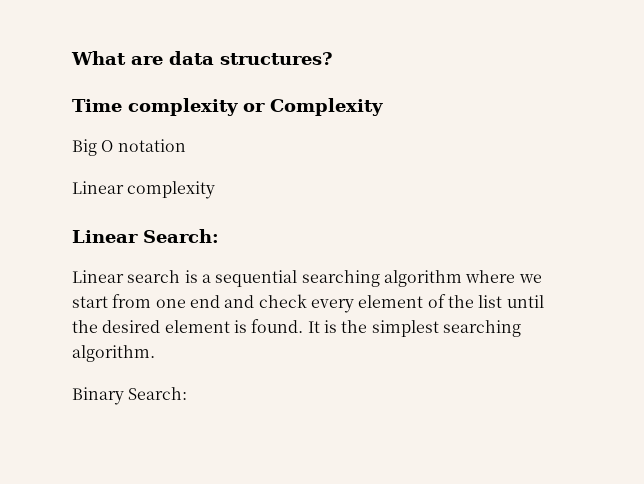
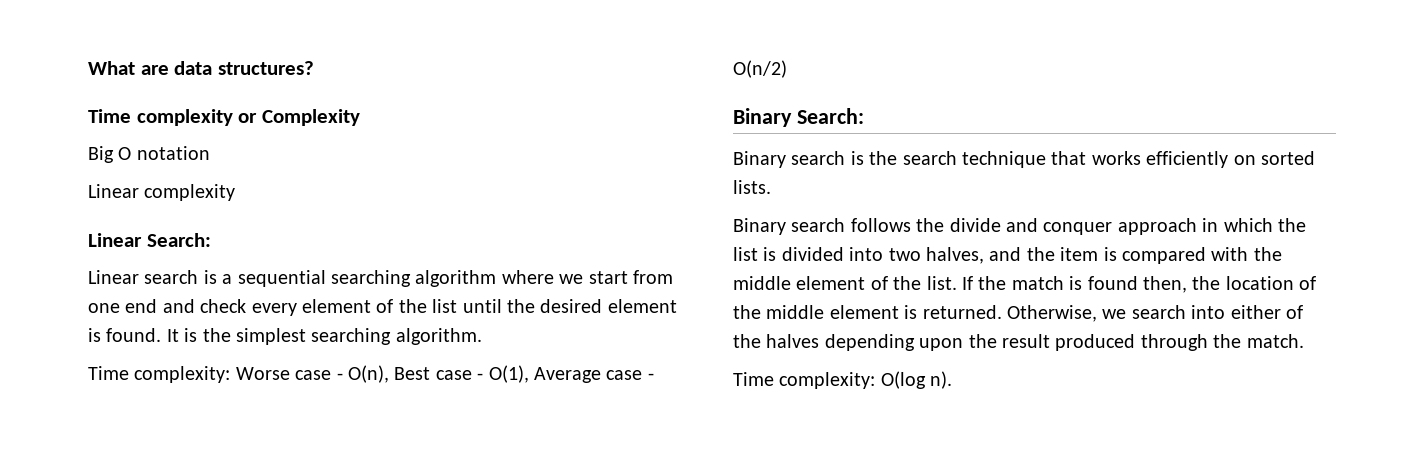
[72,387,188,405] Binary Search: -> [88,365,654,383] [733,60,787,78] [733,108,864,127] [733,151,1315,168] [733,180,771,194] [733,218,1306,235] [733,247,1282,264] [733,276,1317,293] [733,305,1303,322] [733,334,1304,351] [733,371,953,389] Time complexity: Worse case - O(n), Best case - O(1), Average case - O(n/2) // Binary Search: // Binary search is the search technique that works efficiently on sorted lists. // Binary search follows the divide and conquer approach in which the list is divided into two halves, and the item is compared with the middle element of the list. If the match is found then, the location of the middle element is returned. Otherwise, we search into either of the halves depending upon the result produced through the match. // Time complexity: Ο(log n).

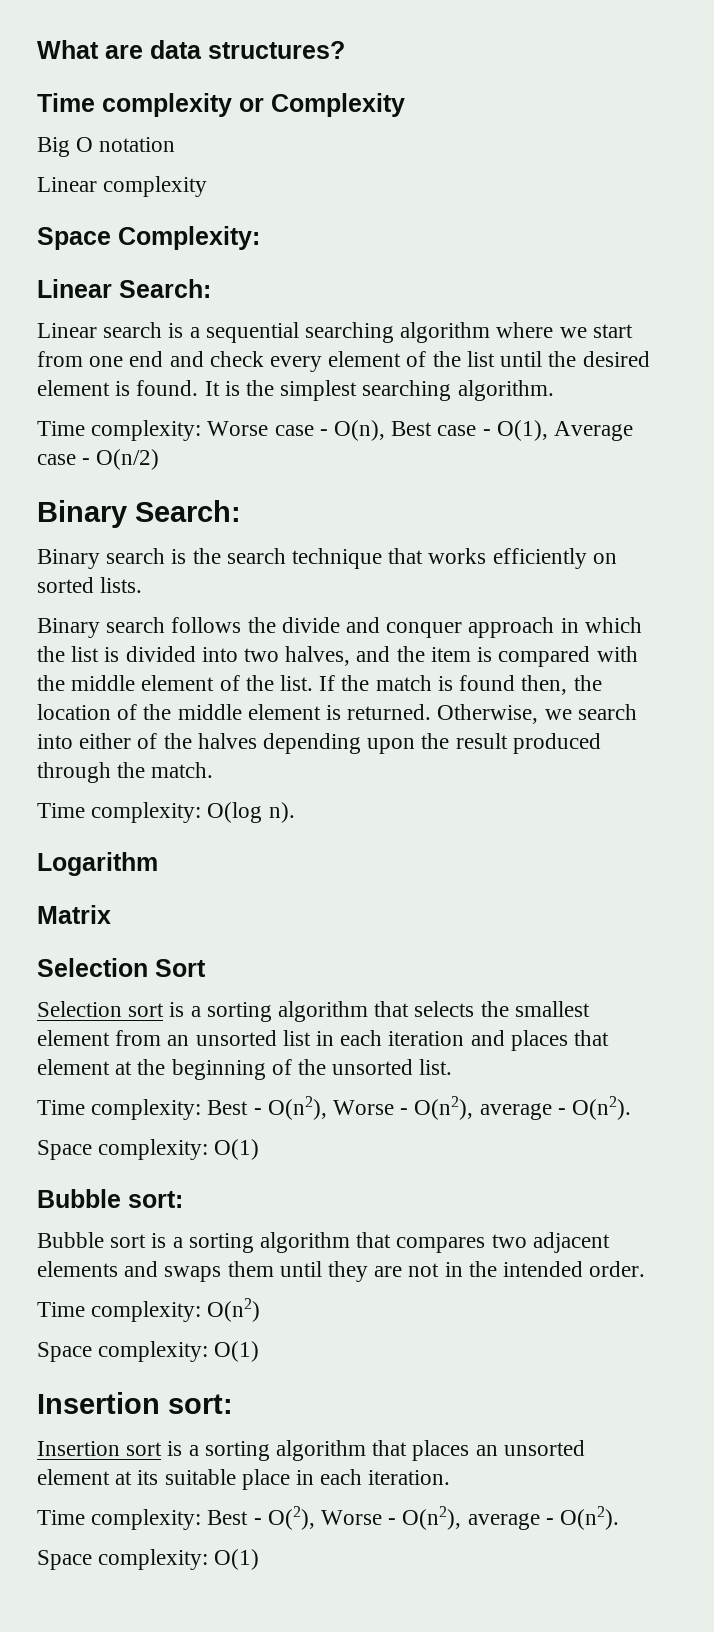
(236, 192) none -> [37,226,260,250] // Space Complexity:
(953, 380) none -> [37,852,158,876] [37,905,111,924] [37,958,206,977] [37,1001,590,1022] [37,1030,610,1051] [37,1059,453,1080] [37,1096,632,1120] [37,1139,260,1160] [37,1189,183,1208] [37,1232,610,1253] [37,1261,646,1282] [37,1298,261,1322] [37,1341,260,1362] [37,1392,233,1414] [37,1440,585,1461] [37,1469,451,1490] [37,1506,620,1530] [37,1549,260,1570] // Logarithm // Matrix // Selection Sort // Selection sort is a sorting algorithm that selects the smallest element from an unsorted list in each iteration and places that element at the beginning of the unsorted list. // Time complexity: Best - Ο(n2), Worse - Ο(n2), average - Ο(n2). // Space complexity: O(1) // Bubble sort: // Bubble sort is a sorting algorithm that compares two adjacent elements and swaps them until they are not in the intended order. // Time complexity: Ο(n2) // Space complexity: O(1) // Insertion sort: // Insertion sort is a sorting algorithm that places an unsorted element at its suitable place in each iteration. // Time complexity: Best - Ο(2), Worse - Ο(n2), average - Ο(n2). // Space complexity: O(1)

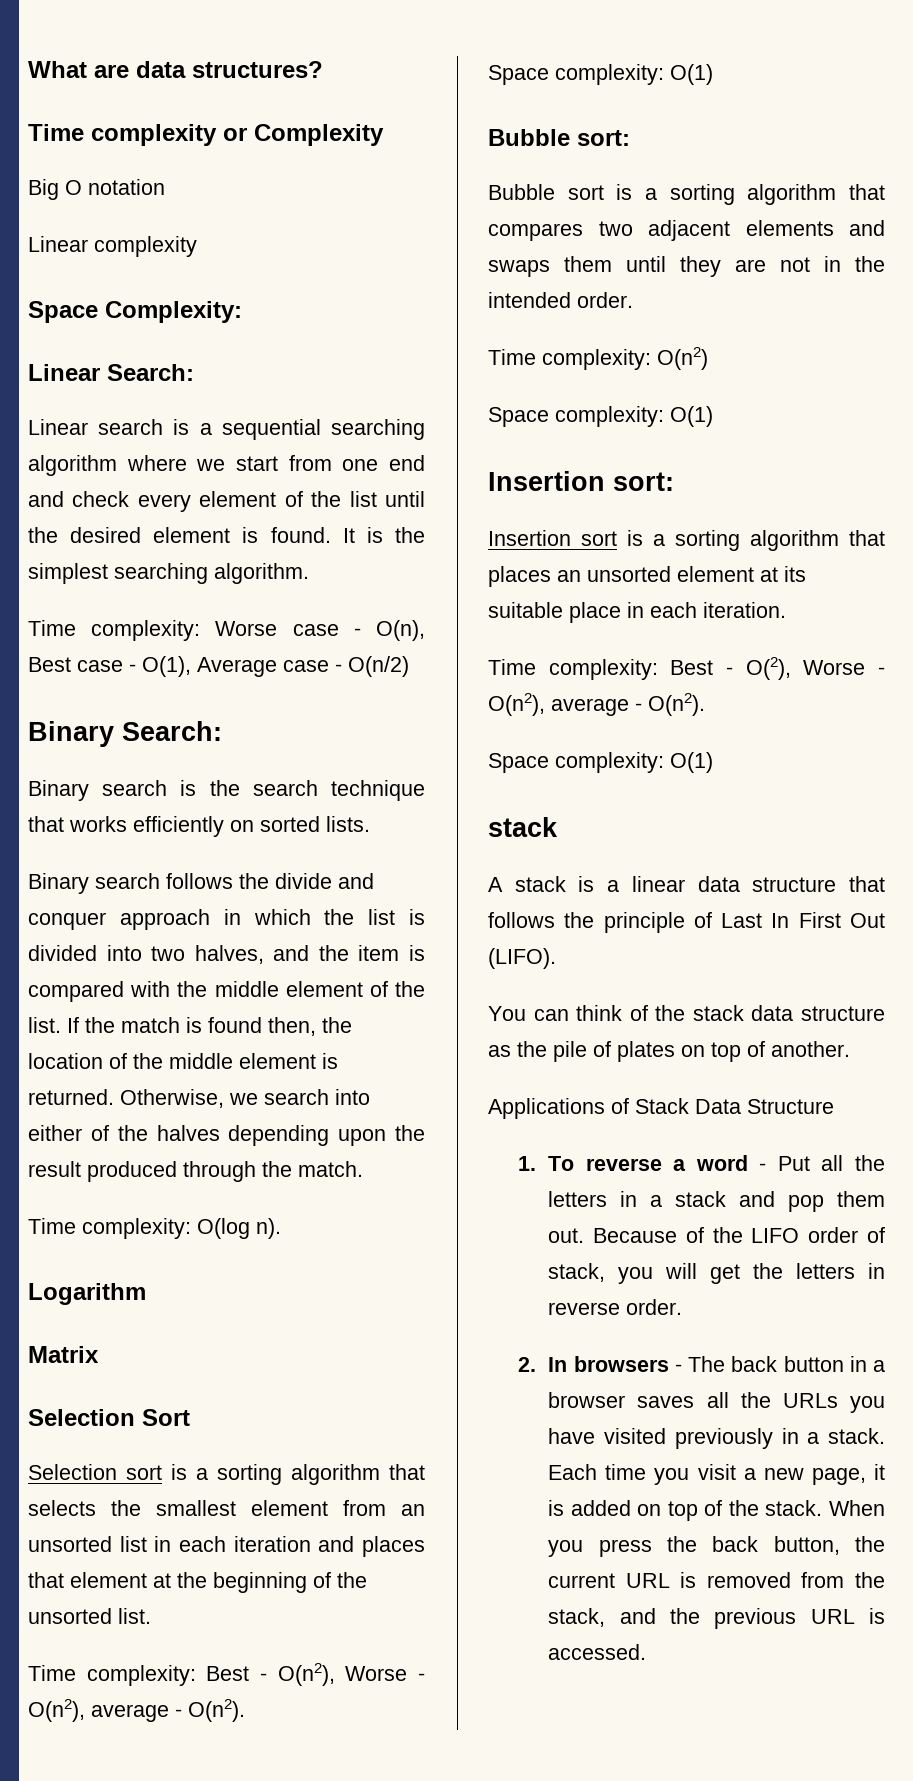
(260, 1559) none -> [488,817,558,837] [488,876,885,892] [488,912,885,933] [488,948,556,969] [488,1005,885,1021] [488,1041,850,1062] [488,1098,834,1119] [518,1155,885,1171] [548,1191,885,1212] [548,1227,886,1243] [548,1263,885,1284] [548,1299,683,1315] [518,1356,885,1372] [548,1392,885,1413] [548,1428,885,1449] [548,1464,885,1485] [548,1500,885,1521] [548,1536,885,1557] [548,1572,885,1588] [548,1608,885,1629] [548,1644,647,1660] // stack // A stack is a linear data structure that follows the principle of Last In First Out (LIFO). // You can think of the stack data structure as the pile of plates on top of another. // Applications of Stack Data Structure // 1. To reverse a word - Put all the letters in a stack and pop them out. Because of the LIFO order of stack, you will get the letters in reverse order. // 2. In browsers - The back button in a browser saves all the URLs you have visited previously in a stack. Each time you visit a new page, it is added on top of the stack. When you press the back button, the current URL is removed from the stack, and the previous URL is accessed.

